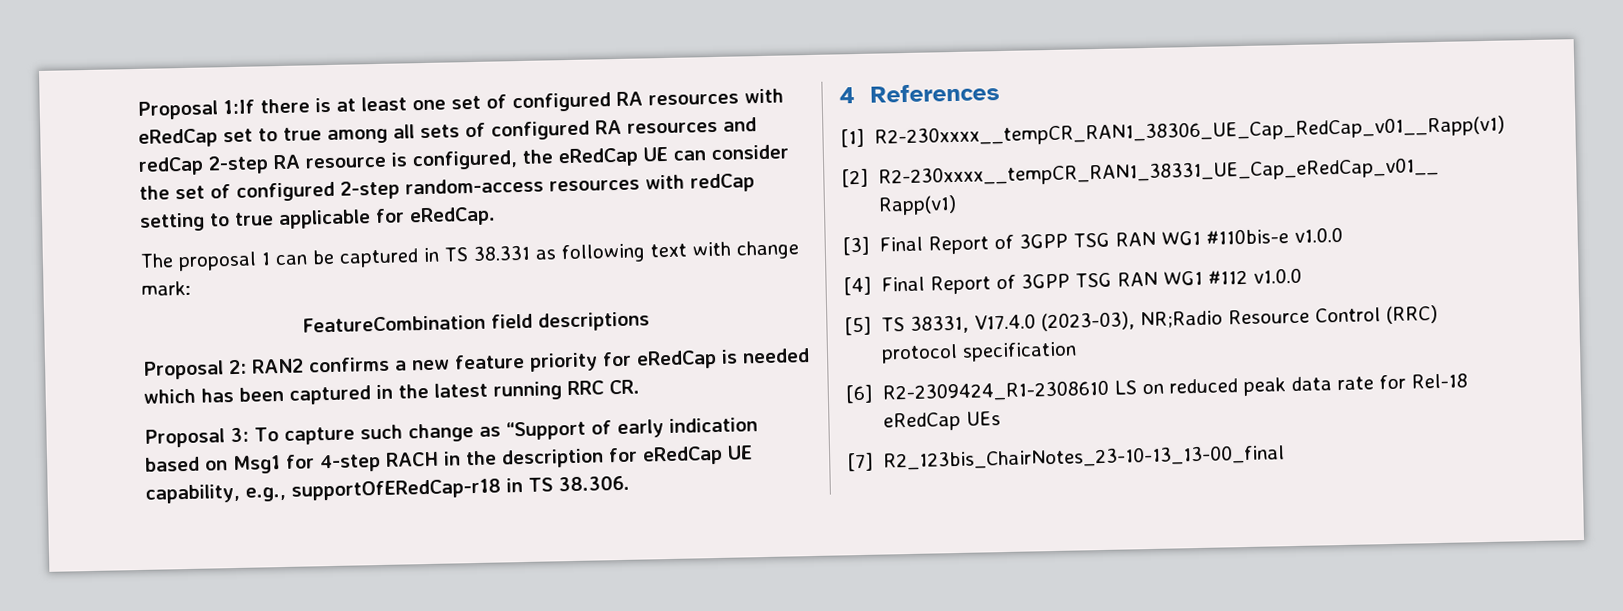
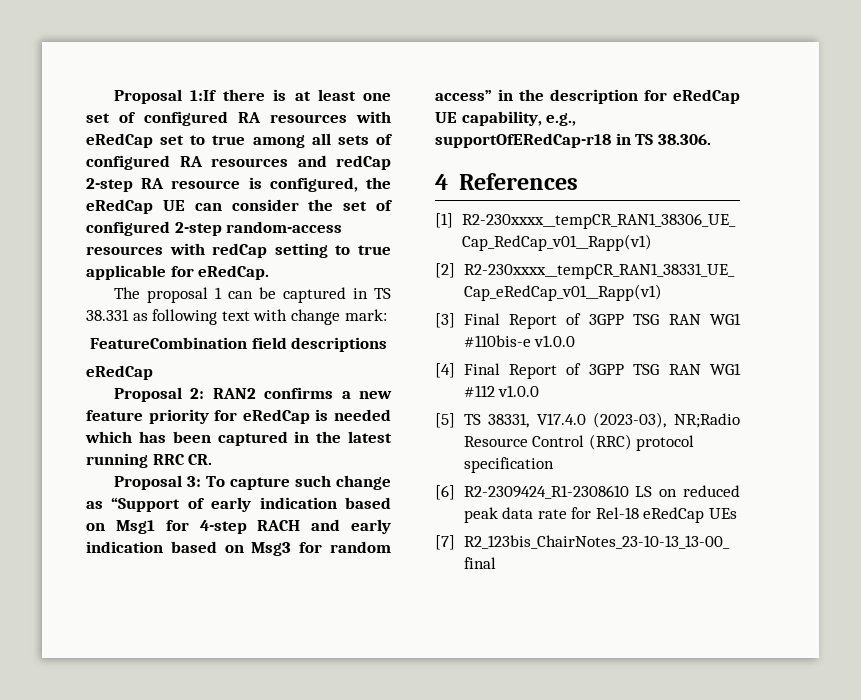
(650, 321) none -> [86,365,153,380] // eRedCap
(439, 459) none -> [311,519,391,534] [86,541,392,556] [435,90,492,101] and early indication based on Msg3 for random access”

